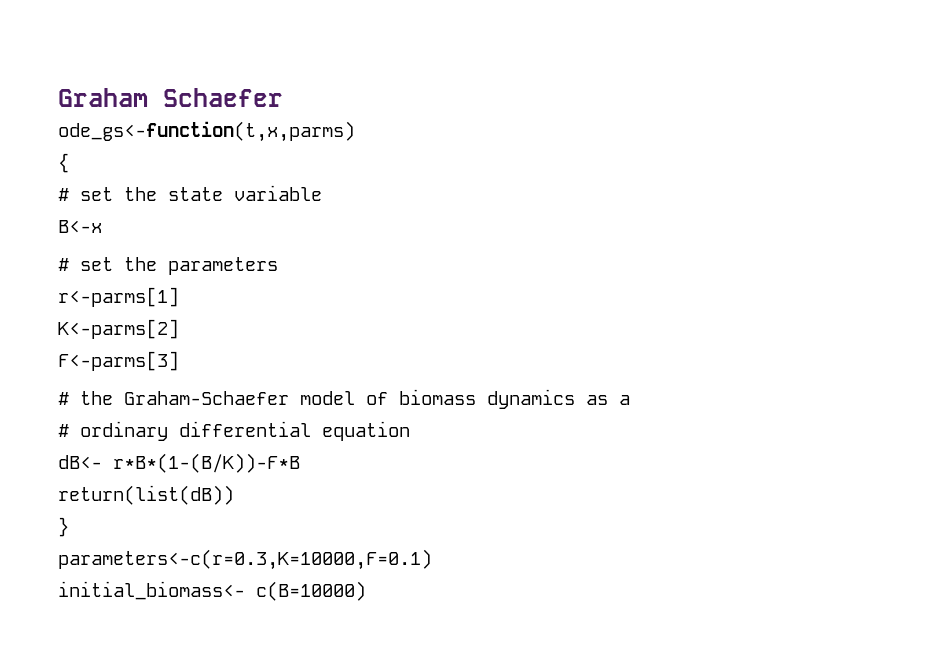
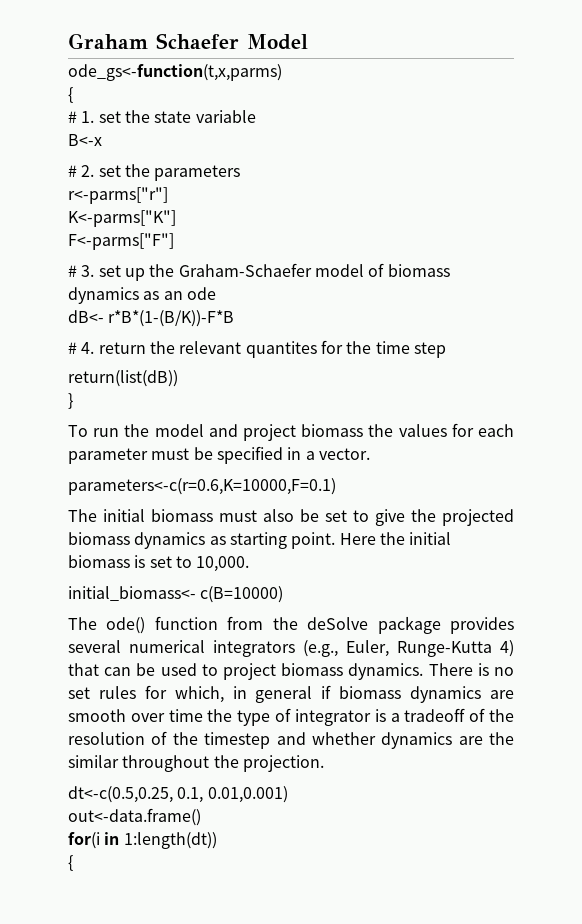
(283, 97) none -> [247,34,308,50] Model
(69, 194) none -> [81,111,95,123] 1.
(69, 264) none -> [81,165,95,177] 2.
[58,287,179,307] [58,319,179,339] [58,351,179,371] [58,392,69,405] r<-parms[1] // K<-parms[2] // F<-parms[3] // # -> [68,187,168,204] [68,210,176,227] [68,233,174,250] [68,265,145,281] r<-parms["r"] // K<-parms["K"] // F<-parms["F"] // # 3. set up
[619,395,630,405] [58,421,410,441] [58,453,300,473] [58,485,234,505] [58,517,69,537] [58,549,432,570] [58,581,366,601] a // # ordinary differential equation // dB<- r*B*(1-(B/K))-F*B // return(list(dB)) // } // parameters<-c(r=0.3,K=10000,F=0.1) // initial_biomass<- c(B=10000) -> [163,287,216,300] [68,310,235,327] [68,340,446,358] [68,370,178,387] [68,393,73,409] [68,423,514,441] [68,446,370,464] [68,478,336,495] [68,509,514,526] [68,532,452,549] [68,555,250,572] [68,586,284,603] [68,616,515,634] [68,640,514,657] [68,663,514,680] [68,685,514,703] [68,708,514,726] [68,731,514,749] [68,755,324,772] [68,786,288,803] [68,808,201,826] [68,832,217,849] [68,855,73,871] an ode // dB<- r*B*(1-(B/K))-F*B // # 4. return the relevant quantites for the time step // return(list(dB)) // } // To run the model and project biomass the values for each parameter must be specified in a vector. // parameters<-c(r=0.6,K=10000,F=0.1) // The initial biomass must also be set to give the projected biomass dynamics as starting point. Here the initial biomass is set to 10,000. // initial_biomass<- c(B=10000) // The ode() function from the deSolve package provides several numerical integrators (e.g., Euler, Runge-Kutta 4) that can be used to project biomass dynamics. There is no set rules for which, in general if biomass dynamics are smooth over time the type of integrator is a tradeoff of the resolution of the timestep and whether dynamics are the similar throughout the projection. // dt<-c(0.5,0.25, 0.1, 0.01,0.001) // out<-data.frame() // for(i in 1:length(dt)) // {

